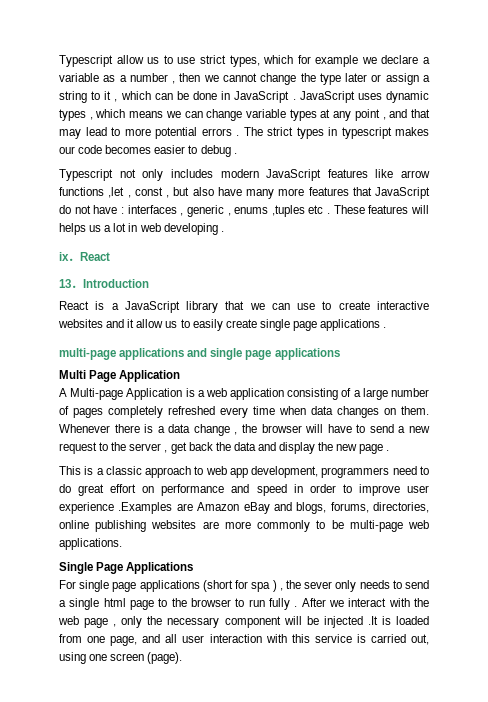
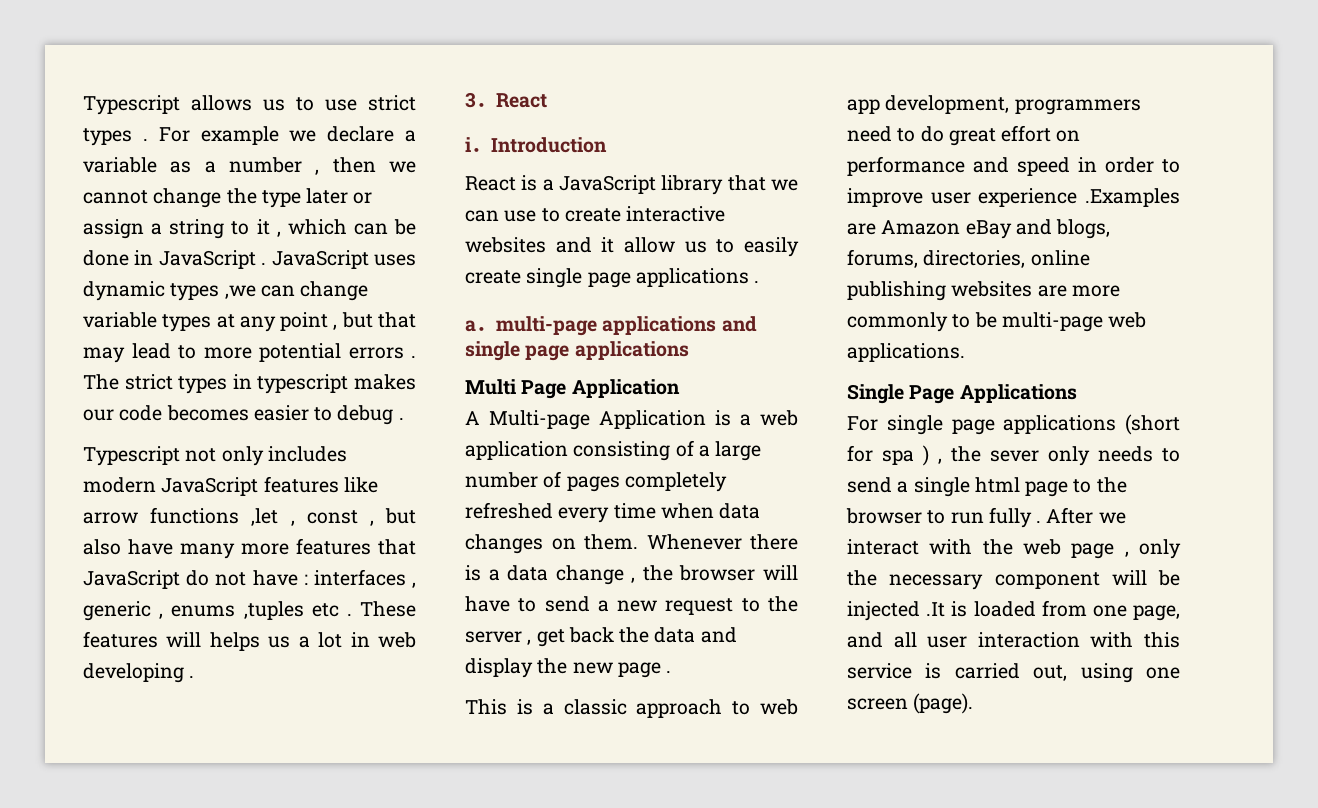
[59,55,144,67] Typescript allow -> [83,95,252,115] Typescript allows
[229,55,311,67] types, which for -> [83,127,190,146] types . For
[89,109,181,120] , which means we -> [224,285,256,299] ,we
[389,109,408,118] and -> [341,312,373,328] but
[59,252,69,261] ix -> [465,92,476,108] 3
[59,279,71,288] 13 -> [465,137,471,152] i
(387, 327) none -> [465,320,496,332] a．

